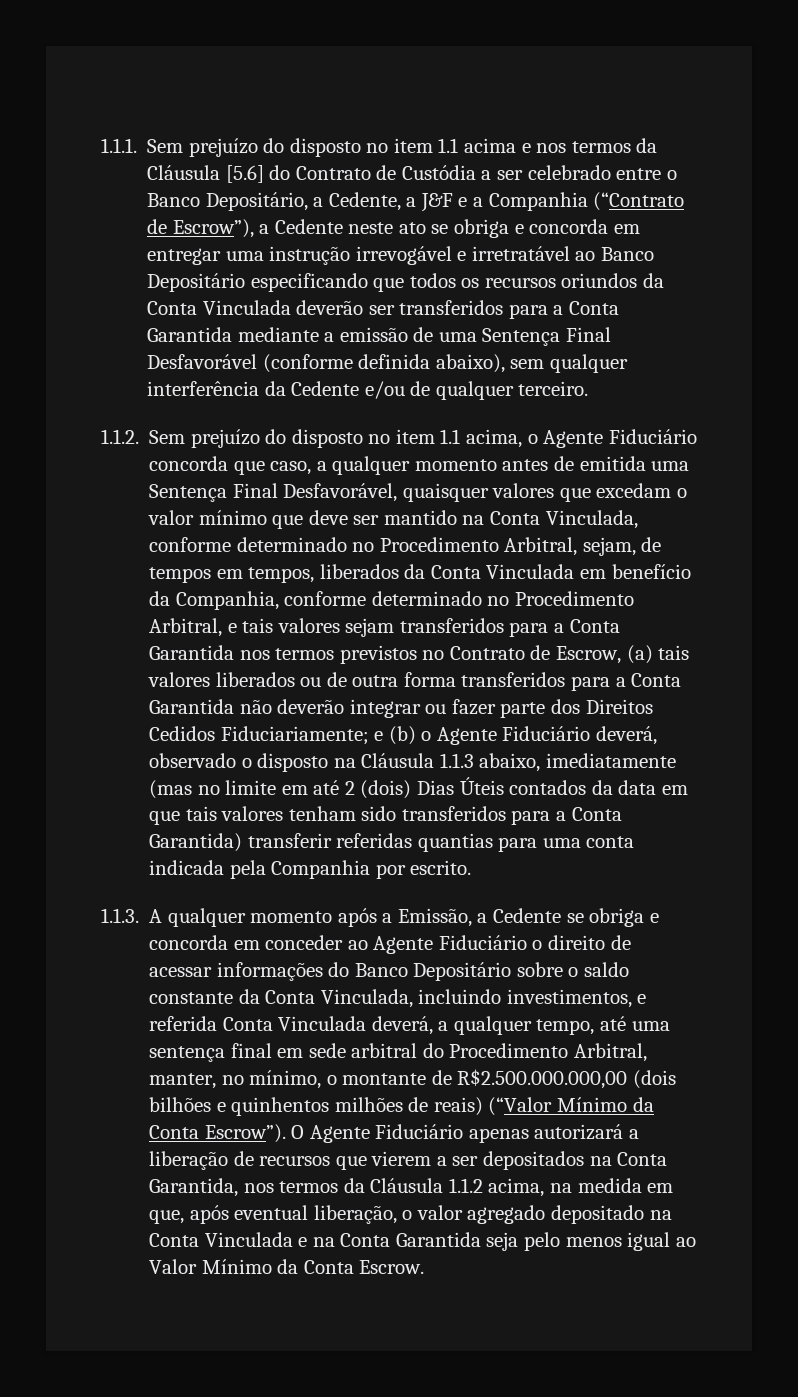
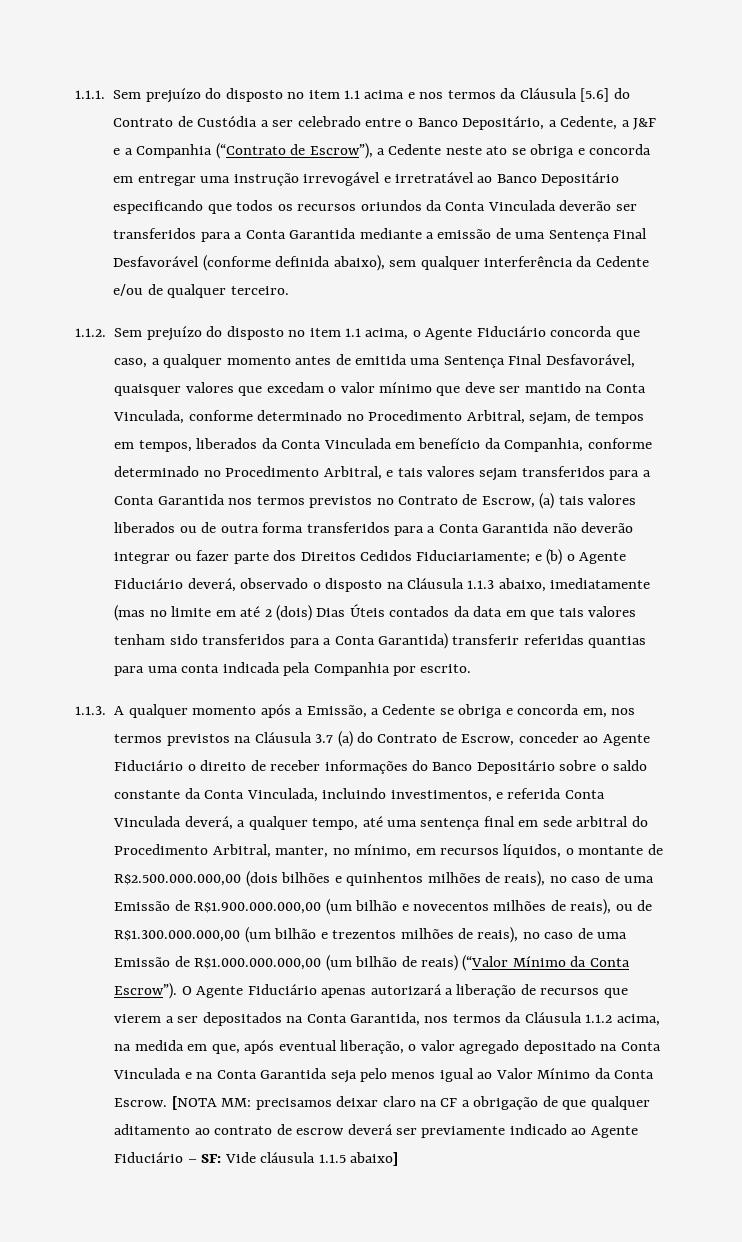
[233,940,260,950] em -> [582,708,636,718] [114,731,515,747] em, nos termos previstos na Cláusula 3.7 (a) do Contrato de Escrow,
[149,967,213,977] acessar -> [270,760,321,771] receber
(322, 1079) none -> [415,844,562,858] em recursos líquidos,
(429, 1104) none -> [504,871,655,887] [114,899,653,915] [114,927,628,943] [114,955,417,971] reais), no caso de uma Emissão de R$1.900.000.000,00 (um bilhão e novecentos milhões de reais), ou de R$1.300.000.000,00 (um bilhão e trezentos milhões de reais), no caso de uma Emissão de R$1.000.000.000,00 (um bilhão de
(425, 1267) none -> [171,1096,650,1110] [114,1124,638,1138] [114,1152,398,1166] [NOTA MM: precisamos deixar claro na CF a obrigação de que qualquer aditamento ao contrato de escrow deverá ser previamente indicado ao Agente Fiduciário – SF: Vide cláusula 1.1.5 abaixo]

